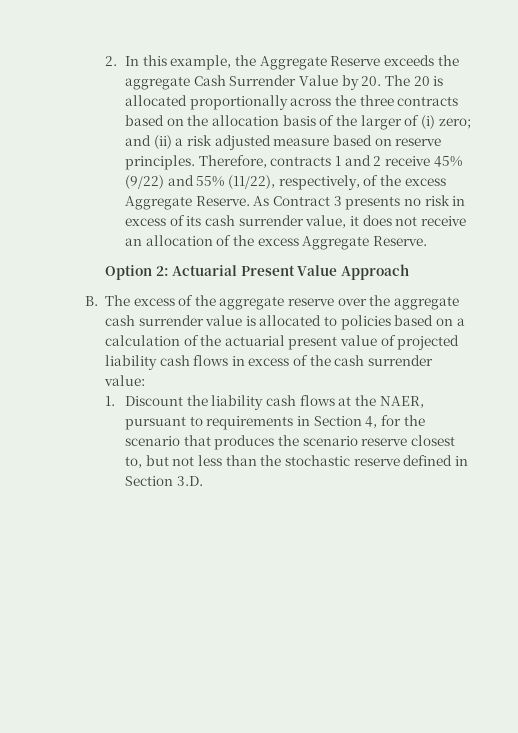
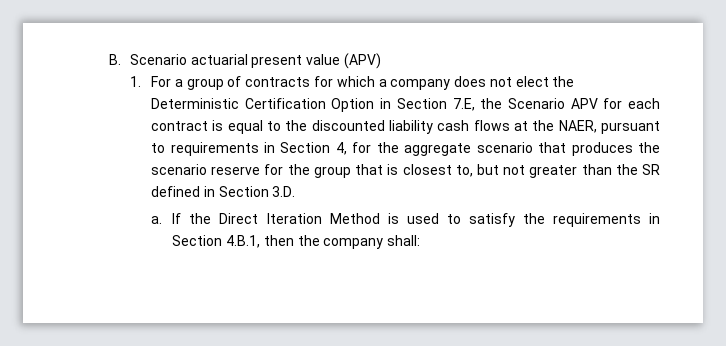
[104,55,459,70] [125,75,444,90] [125,95,459,110] [125,115,471,130] [125,135,442,150] [125,155,462,170] [125,175,446,190] [125,195,466,210] [125,215,466,228] [125,235,428,250] [104,264,410,280] [84,295,460,310] [104,315,465,330] [104,335,460,350] [104,355,434,370] [103,375,145,386] [104,395,208,406] 2. In this example, the Aggregate Reserve exceeds the aggregate Cash Surrender Value by 20. The 20 is allocated proportionally across the three contracts based on the allocation basis of the larger of (i) zero; and (ii) a risk adjusted measure based on reserve principles. Therefore, contracts 1 and 2 receive 45% (9/22) and 55% (11/22), respectively, of the excess Aggregate Reserve. As Contract 3 presents no risk in excess of its cash surrender value, it does not receive an allocation of the excess Aggregate Reserve. // Option 2: Actuarial Present Value Approach // B. The excess of the aggregate reserve over the aggregate cash surrender value is allocated to policies based on a calculation of the actuarial present value of projected liability cash flows in excess of the cash surrender value: // 1. Discount the -> [108,53,381,69] [129,76,575,90] [151,98,660,112] [151,120,385,134] B. Scenario actuarial present value (APV) // 1. For a group of contracts for which a company does not elect the Deterministic Certification Option in Section 7.E, the Scenario APV for each contract is equal to the discounted
(425, 420) none -> [404,143,472,156] aggregate
(408, 442) none -> [264,164,399,178] for the group that is
[198,455,223,466] less -> [529,165,578,178] greater
[285,455,400,466] stochastic reserve -> [641,164,660,175] SR
(203, 481) none -> [151,213,660,227] [172,235,421,249] // a. If the Direct Iteration Method is used to satisfy the requirements in Section 4.B.1, then the company shall:

